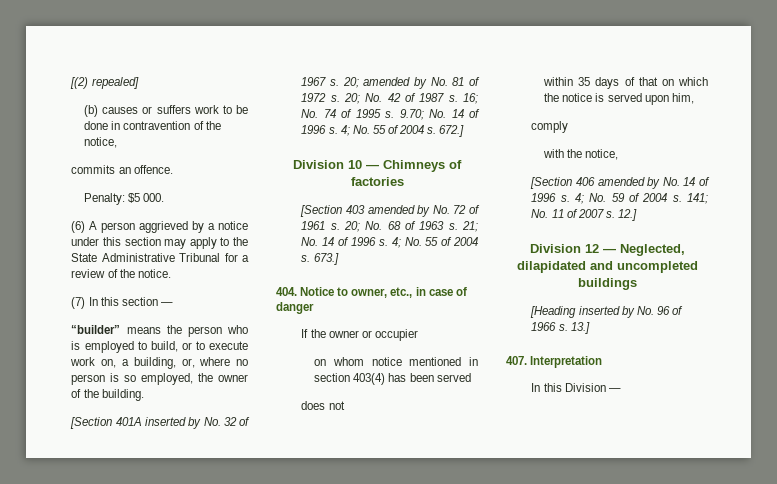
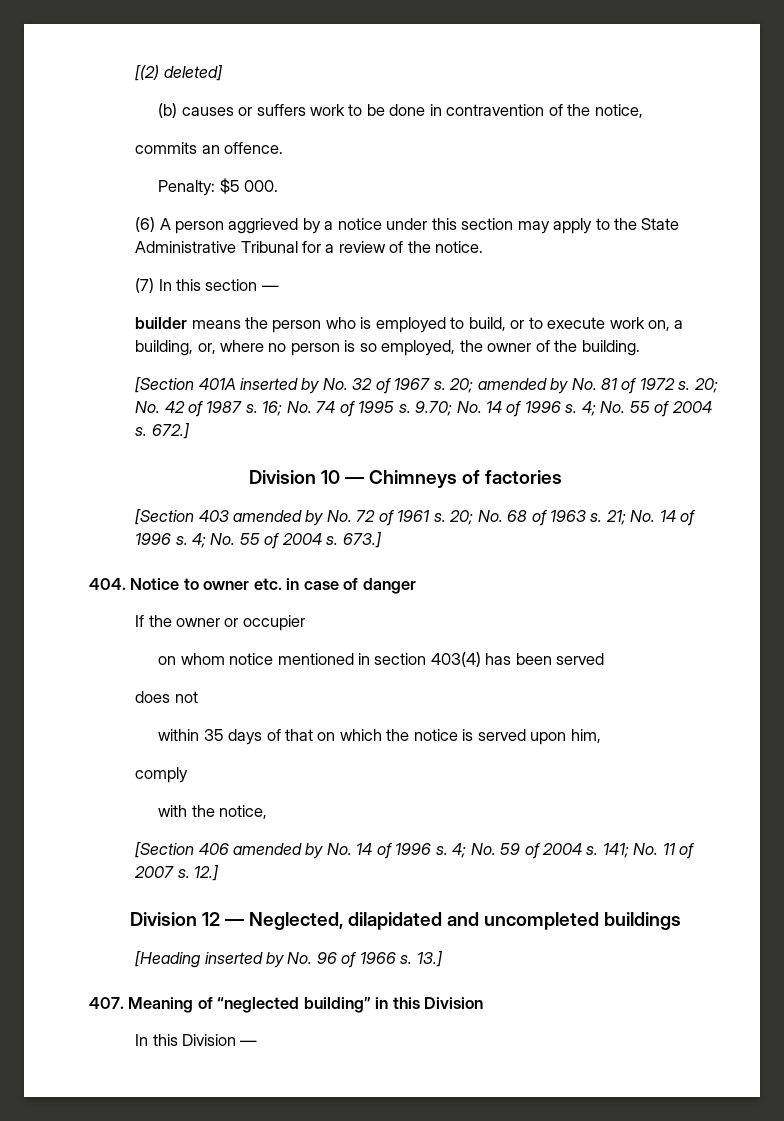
[91,77,139,89] repealed] -> [163,65,223,81] deleted]
[71,325,121,334] “builder” -> [135,317,188,329] builder
[351,287,413,298] owner, etc., -> [203,578,282,590] owner etc.
[530,356,603,368] Interpretation -> [128,997,484,1013] Meaning of “neglected building” in this Division

